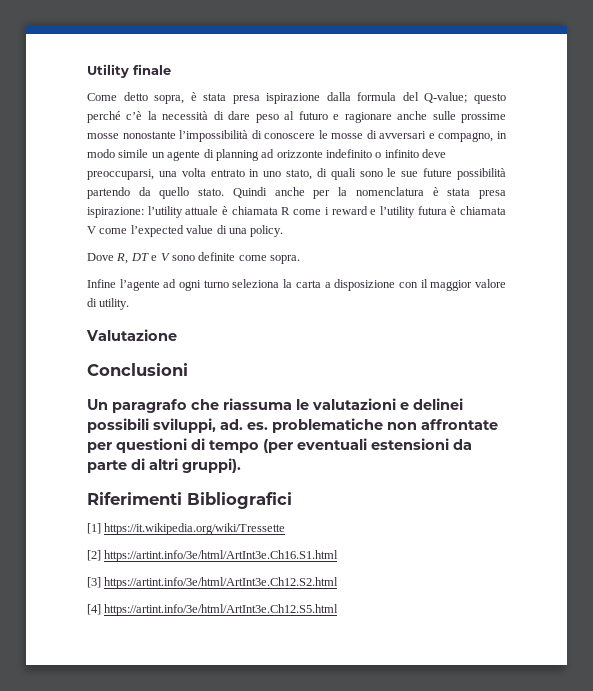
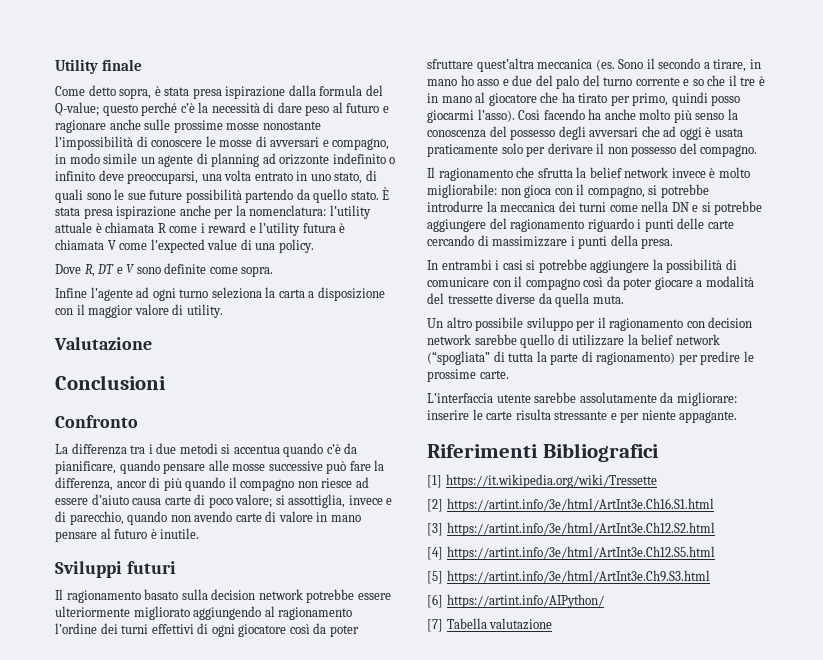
[232,187,507,199] [87,207,144,218] Quindi anche per la nomenclatura è stata presa ispirazione: -> [382,187,390,200] [55,205,327,219] È stata presa ispirazione anche per la nomenclatura:
[87,398,463,413] [87,418,498,433] [87,438,472,453] [87,458,241,473] Un paragrafo che riassuma le valutazioni e delinei possibili sviluppi, ad. es. problematiche non affrontate per questioni di tempo (per eventuali estensioni da parte di altri gruppi). -> [55,415,138,428] [55,443,358,457] [55,460,385,474] [55,477,369,491] [55,494,393,508] [55,511,361,525] [55,528,200,542] [55,561,176,578] [55,589,391,603] [55,606,353,620] [55,623,359,637] [427,58,761,72] [427,75,765,89] [427,92,741,106] [427,109,738,123] [427,126,743,140] [427,143,758,157] [427,167,750,181] [427,184,709,198] [427,201,763,215] [427,218,734,232] [427,235,674,249] [427,259,737,273] [427,276,754,290] [427,293,624,307] [427,317,753,331] [427,334,720,348] [427,351,754,365] [427,369,509,382] [427,392,737,406] [427,409,738,423] Confronto // La differenza tra i due metodi si accentua quando c’è da pianificare, quando pensare alle mosse successive può fare la differenza, ancor di più quando il compagno non riesce ad essere d’aiuto causa carte di poco valore; si assottiglia, invece e di parecchio, quando non avendo carte di valore in mano pensare al futuro è inutile. // Sviluppi futuri // Il ragionamento basato sulla decision network potrebbe essere ulteriormente migliorato aggiungendo al ragionamento l’ordine dei turni effettivi di ogni giocatore così da poter sfruttare quest’altra meccanica (es. Sono il secondo a tirare, in mano ho asso e due del palo del turno corrente e so che il tre è in mano al giocatore che ha tirato per primo, quindi posso giocarmi l’asso). Così facendo ha anche molto più senso la conoscenza del possesso degli avversari che ad oggi è usata praticamente solo per derivare il non possesso del compagno. // Il ragionamento che sfrutta la belief network invece è molto migliorabile: non gioca con il compagno, si potrebbe introdurre la meccanica dei turni come nella DN e si potrebbe aggiungere del ragionamento riguardo i punti delle carte cercando di massimizzare i punti della presa. // In entrambi i casi si potrebbe aggiungere la possibilità di comunicare con il compagno così da poter giocare a modalità del tressette diverse da quella muta. // Un altro possibile sviluppo per il ragionamento con decision network sarebbe quello di utilizzare la belief network (“spogliata” di tutta la parte di ragionamento) per predire le prossime carte. // L’interfaccia utente sarebbe assolutamente da migliorare: inserire le carte risulta stressante e per niente appagante.
(339, 610) none -> [427,570,710,584] [427,594,604,608] [427,618,553,632] // [5] https://artint.info/3e/html/ArtInt3e.Ch9.S3.html // [6] https://artint.info/AIPython/ // [7] Tabella valutazione

